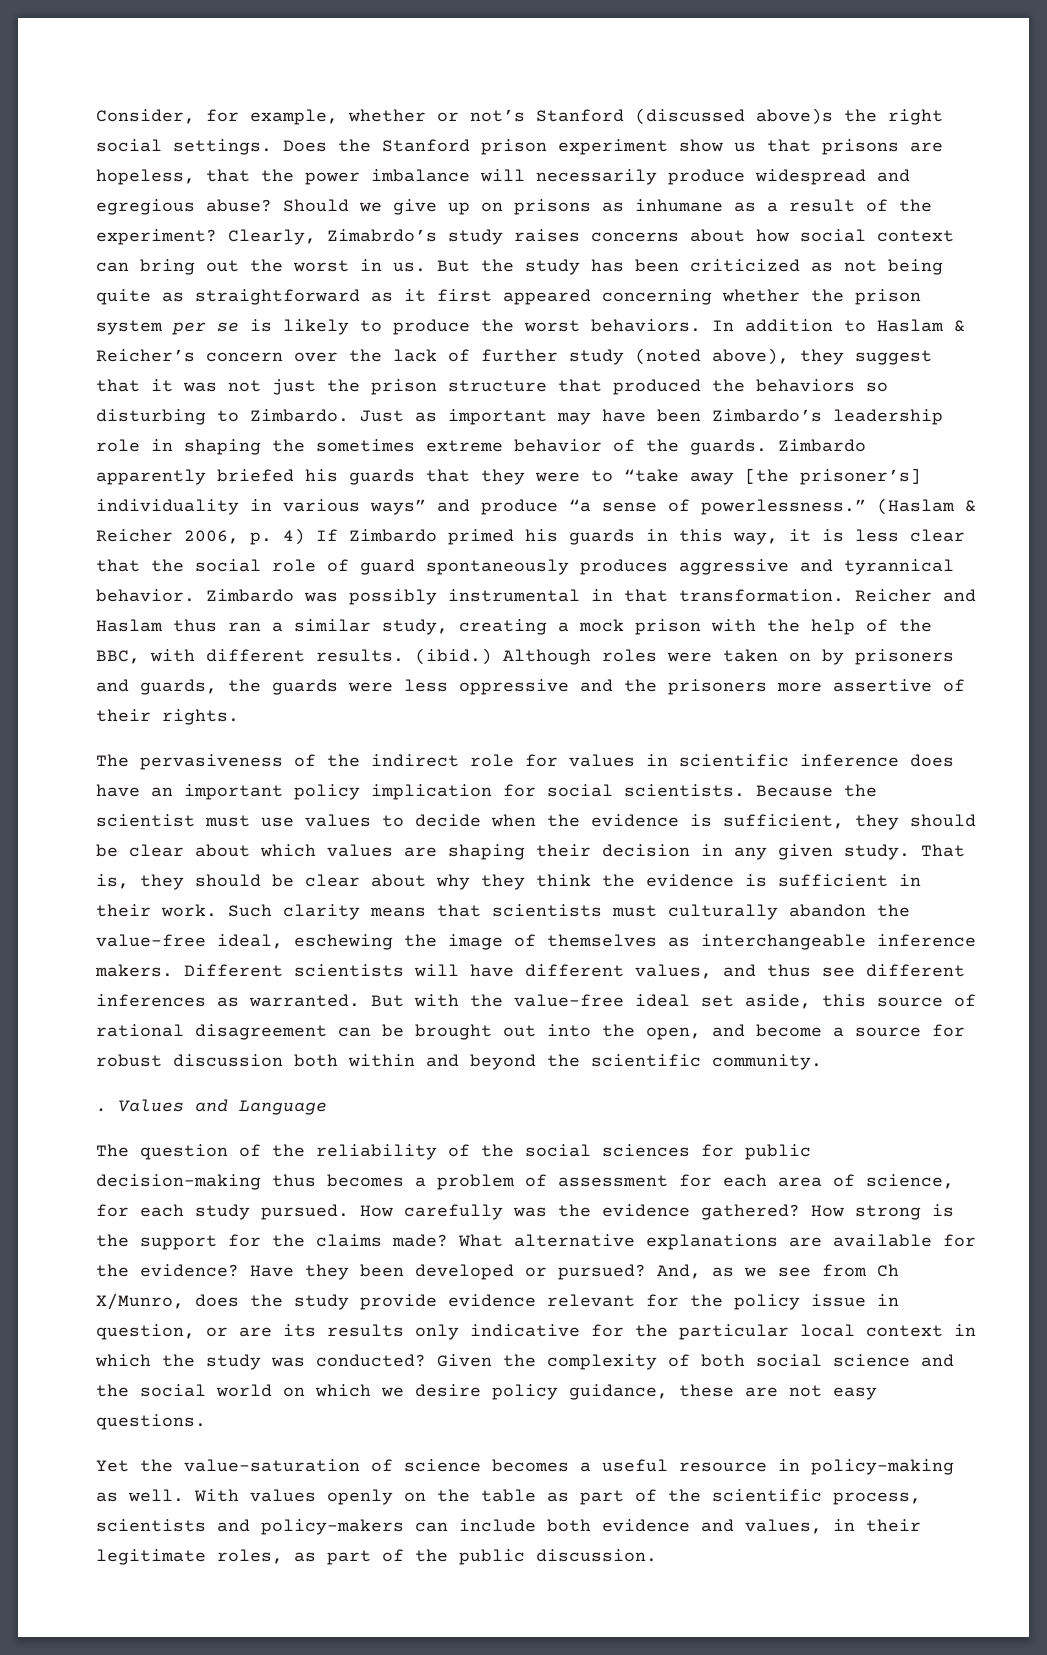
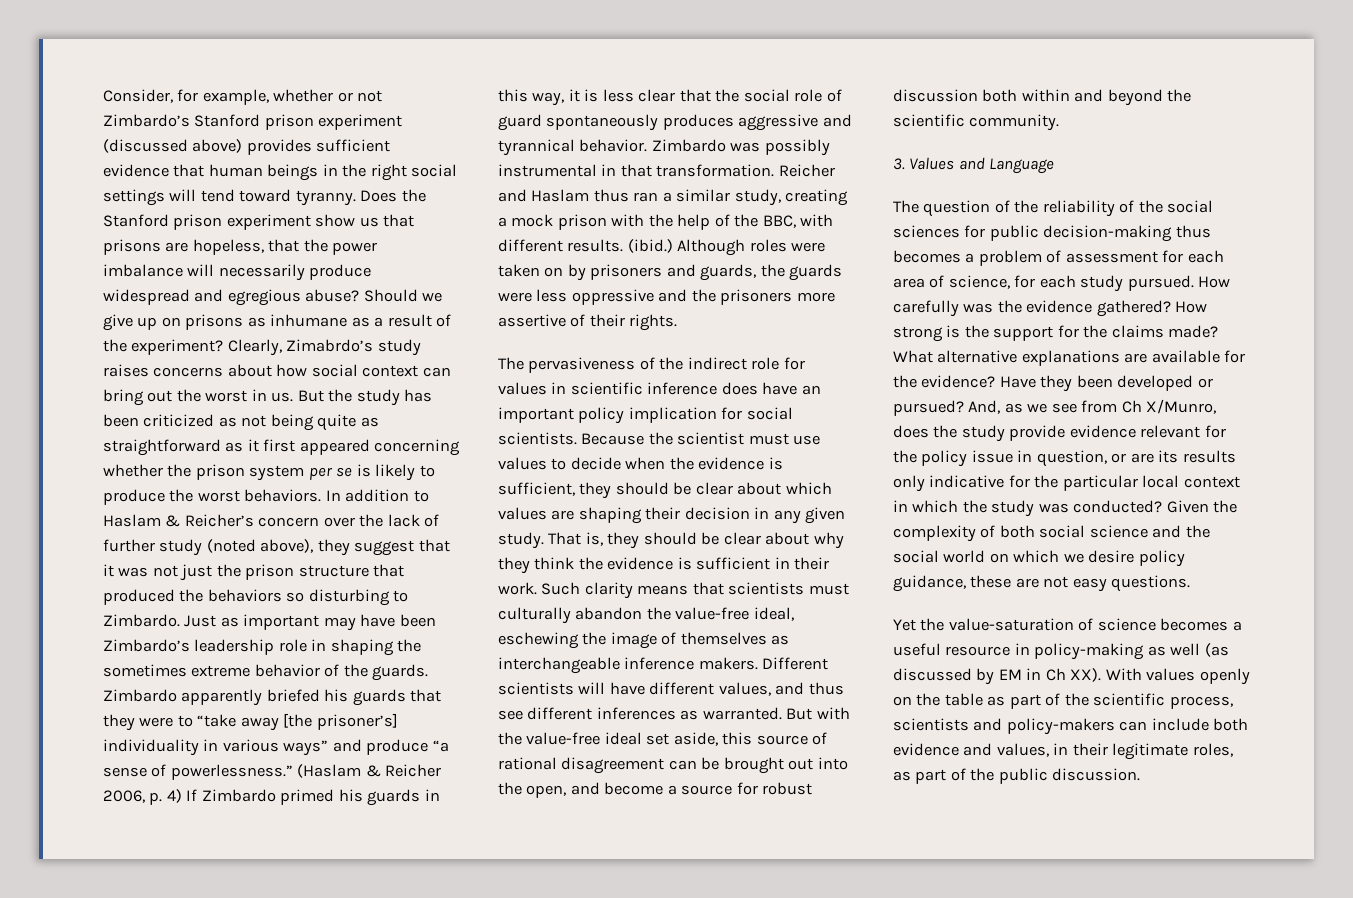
[470,108,943,125] [96,139,272,155] not’s Stanford (discussed above)s the right social settings. -> [357,90,383,102] [103,114,403,130] [103,139,391,155] [103,164,458,181] [103,189,356,206] not Zimbardo’s Stanford prison experiment (discussed above) provides sufficient evidence that human beings in the right social settings will tend toward tyranny.
[96,1108,107,1112] . -> [893,158,905,170] 3.
[128,1489,184,1502] well. -> [1170,643,1229,657] [893,668,1102,685] well (as discussed by EM in Ch XX).

